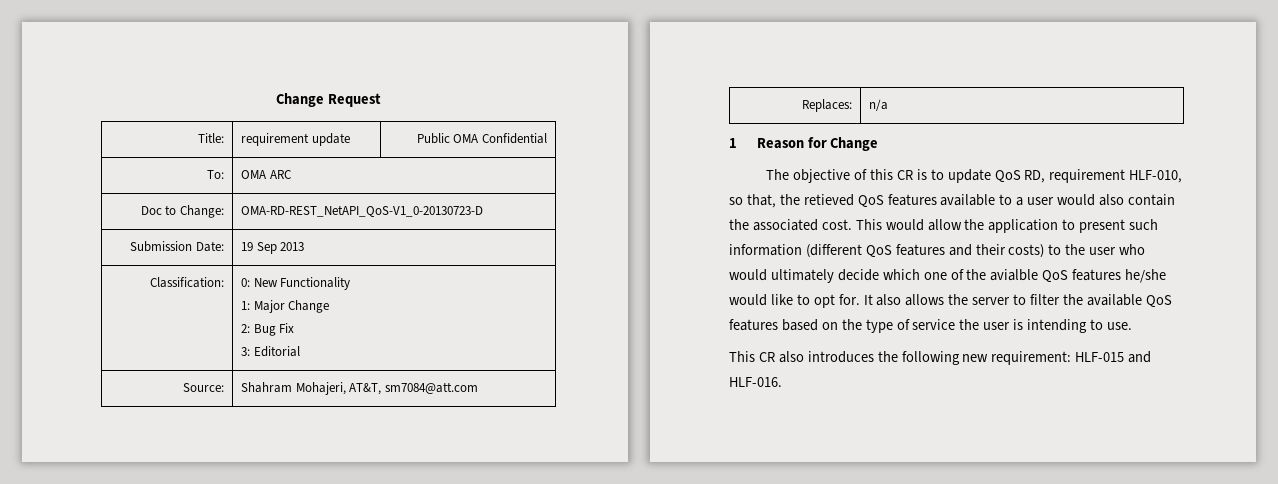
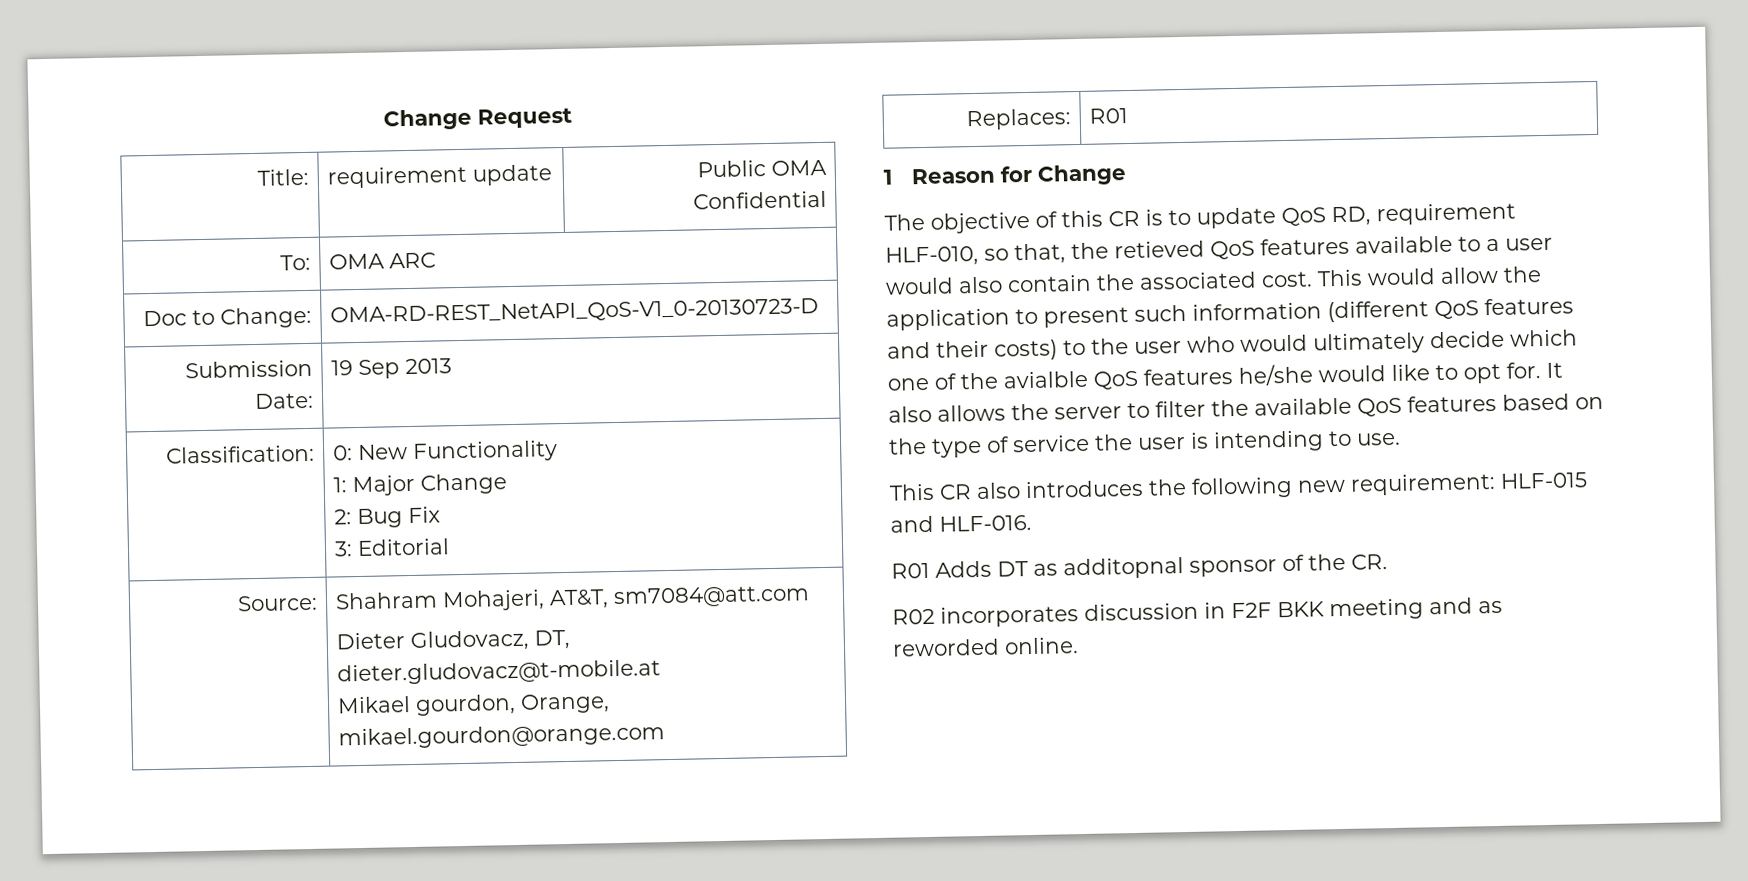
(478, 388) none -> [336,629,571,653] [337,659,662,686] [337,693,611,716] [338,723,666,750] // Dieter Gludovacz, DT, dieter.gludovacz@t-mobile.at // Mikael gourdon, Orange, mikael.gourdon@orange.com
[869,99,889,111] n/a -> [1089,108,1129,124] R01
(782, 382) none -> [891,553,1388,580] [892,597,1503,628] [892,637,1079,657] // R01 Adds DT as additopnal sponsor of the CR. // R02 incorporates discussion in F2F BKK meeting and as reworded online.

